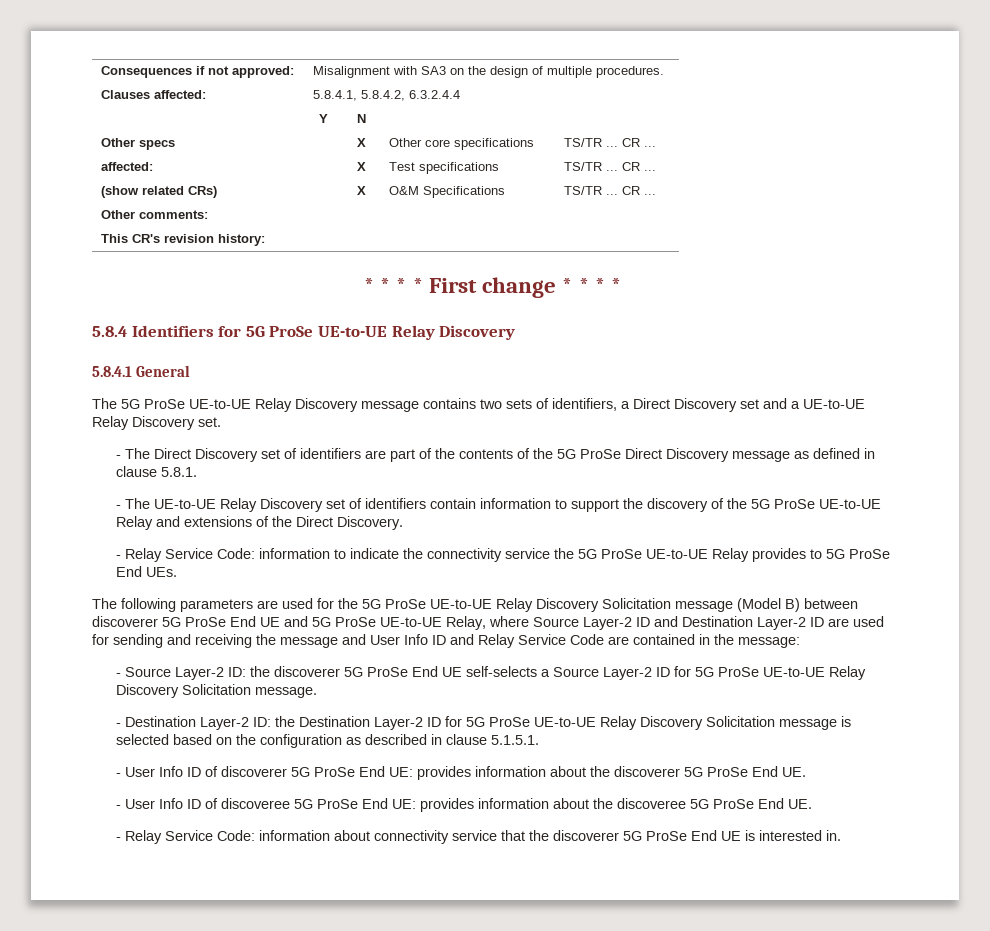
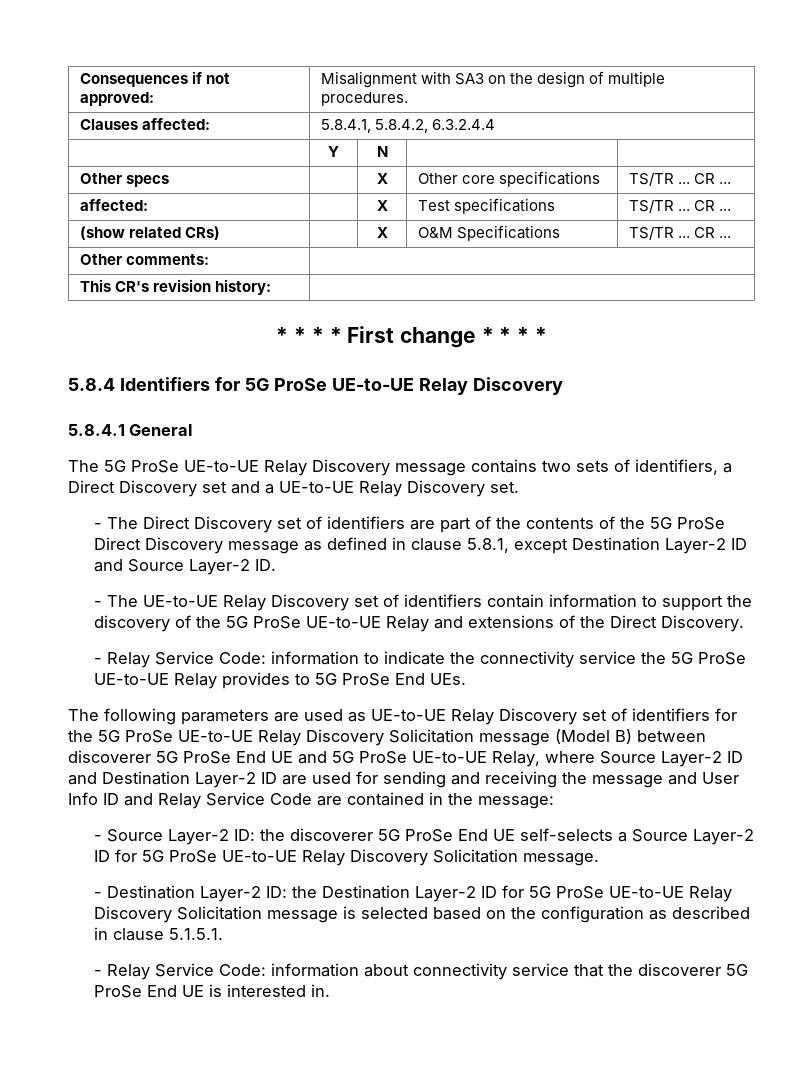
[161,467,198,477] 5.8.1. -> [467,537,748,554] [94,559,277,575] 5.8.1, except Destination Layer-2 ID and Source Layer-2 ID.
(313, 603) none -> [348,708,710,725] as UE-to-UE Relay Discovery set of identifiers
[116,766,807,780] [116,798,813,812] // - User Info ID of discoverer 5G ProSe End UE: provides information about the discoverer 5G ProSe End UE. // - User Info ID of discoveree 5G ProSe End UE: provides information about the discoveree 5G ProSe End UE. -> (224, 934) none

